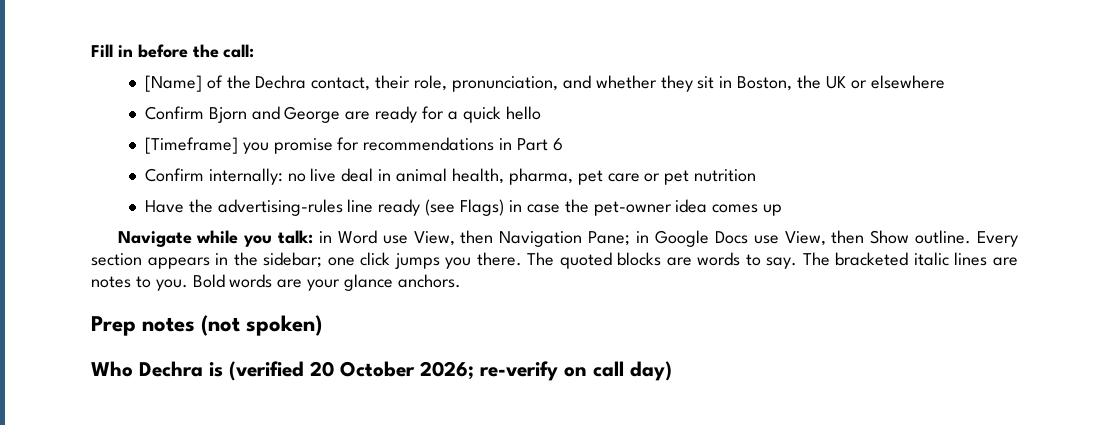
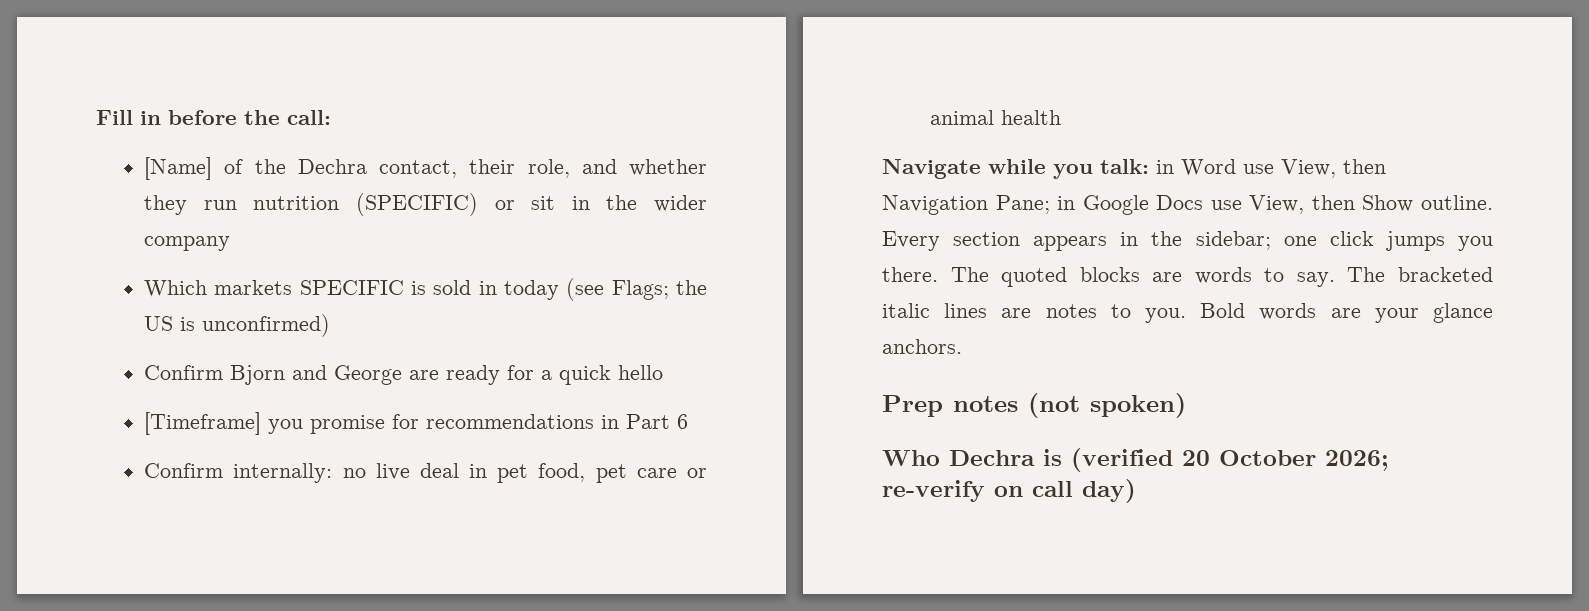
[451,76,558,92] pronunciation, -> (570, 168) none
[697,75,945,91] sit in Boston, the UK or elsewhere -> [203,193,707,216] [144,236,231,251] [144,278,707,301] [144,314,331,337] run nutrition (SPECIFIC) or sit in the wider company // Which markets SPECIFIC is sold in today (see Flags; the US is unconfirmed)
[396,168,757,185] [144,199,783,216] animal health, pharma, pet care or pet nutrition // Have the advertising-rules line ready (see Flags) in case the pet-owner idea comes up -> [497,463,707,483] [930,110,1062,125] pet food, pet care or animal health

